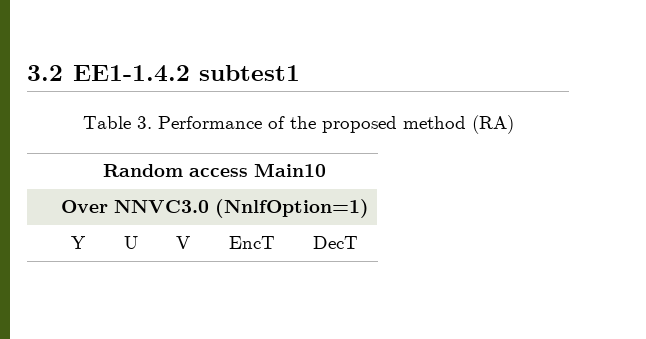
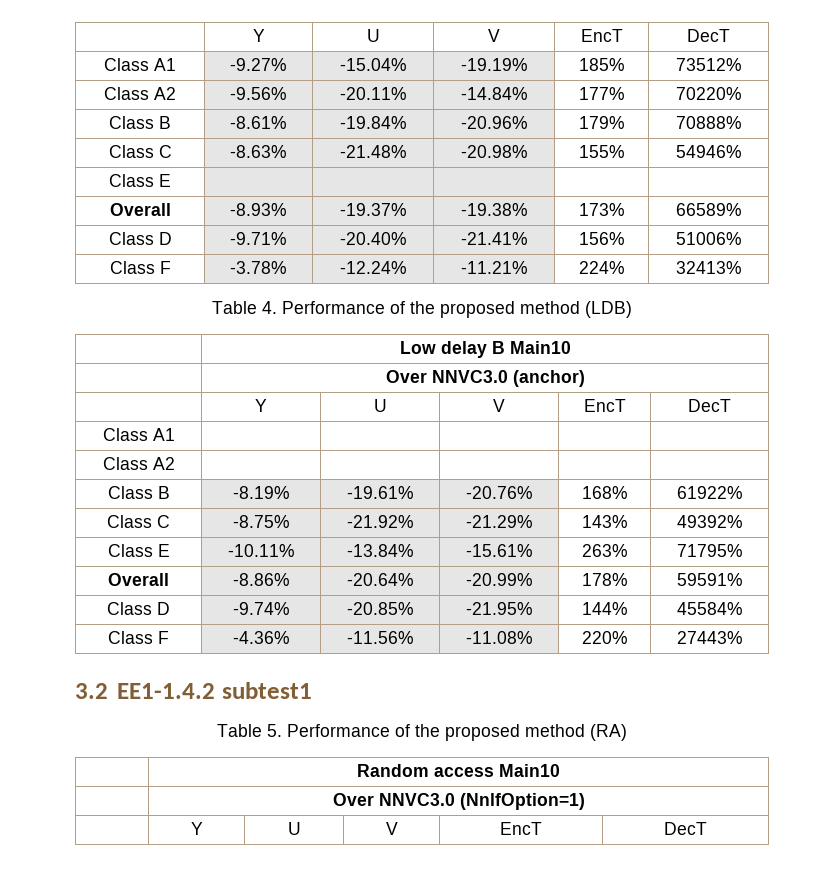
(27, 73) none -> [252,29,265,42] [366,29,380,42] [488,29,500,42] [580,29,623,42] [687,29,730,42] [104,58,176,71] [230,58,287,71] [339,58,407,71] [460,58,528,71] [578,58,625,71] [675,58,742,71] [104,87,176,100] [230,87,287,100] [339,87,407,100] [460,87,528,100] [578,87,625,100] [675,87,742,100] [109,116,171,129] [230,116,287,129] [339,116,407,129] [460,116,528,129] [578,116,625,129] [675,116,742,129] [108,145,172,158] [230,145,287,158] [339,145,407,158] [460,145,528,158] [578,145,625,158] [675,145,742,158] [109,174,171,187] [109,203,171,216] [230,203,287,216] [339,203,407,216] [460,203,528,216] [578,203,625,216] [675,203,742,216] [108,232,172,245] [230,232,287,245] [339,232,407,245] [460,232,528,245] [578,232,625,245] [675,232,742,245] [109,261,171,274] [230,261,287,274] [339,261,407,274] [460,261,528,274] [578,261,625,274] [675,261,742,274] [212,301,632,318] [399,341,571,358] [385,370,585,387] [255,399,267,412] [373,399,387,412] [493,399,505,412] [583,399,626,412] [688,399,731,412] [102,428,175,441] [102,457,175,470] [107,486,170,499] [232,486,290,499] [346,486,414,499] [465,486,533,499] [581,486,628,499] [676,486,743,499] [107,515,170,528] [232,515,290,528] [346,515,414,528] [465,515,533,528] [581,515,628,528] [676,515,743,528] [107,544,170,557] [227,544,295,557] [346,544,414,557] [465,544,533,557] [581,544,628,557] [676,544,743,557] [108,573,169,586] [232,573,290,586] [346,573,414,586] [465,573,533,586] [581,573,628,586] [676,573,743,586] [107,602,170,615] [232,602,290,615] [346,602,414,615] [465,602,533,615] [581,602,628,615] [676,602,743,615] [108,631,169,644] [232,631,290,644] [346,631,414,644] [465,631,533,644] [581,631,628,644] [676,631,743,644] | Y | U | V | EncT | DecT // Class A1 | -9.27% | -15.04% | -19.19% | 185% | 73512% // Class A2 | -9.56% | -20.11% | -14.84% | 177% | 70220% // Class B | -8.61% | -19.84% | -20.96% | 179% | 70888% // Class C | -8.63% | -21.48% | -20.98% | 155% | 54946% // Class E | | | | | // Overall | -8.93% | -19.37% | -19.38% | 173% | 66589% // Class D | -9.71% | -20.40% | -21.41% | 156% | 51006% // Class F | -3.78% | -12.24% | -11.21% | 224% | 32413% // Table 4. Performance of the proposed method (LDB) // | Low delay B Main10 // | Over NNVC3.0 (anchor) // | Y | U | V | EncT | DecT // Class A1 | | | | | // Class A2 | | | | | // Class B | -8.19% | -19.61% | -20.76% | 168% | 61922% // Class C | -8.75% | -21.92% | -21.29% | 143% | 49392% // Class E | -10.11% | -13.84% | -15.61% | 263% | 71795% // Overall | -8.86% | -20.64% | -20.99% | 178% | 59591% // Class D | -9.74% | -20.85% | -21.95% | 144% | 45584% // Class F | -4.36% | -11.56% | -11.08% | 220% | 27443% //
[136,116,152,129] 3. -> [267,724,282,737] 5.

